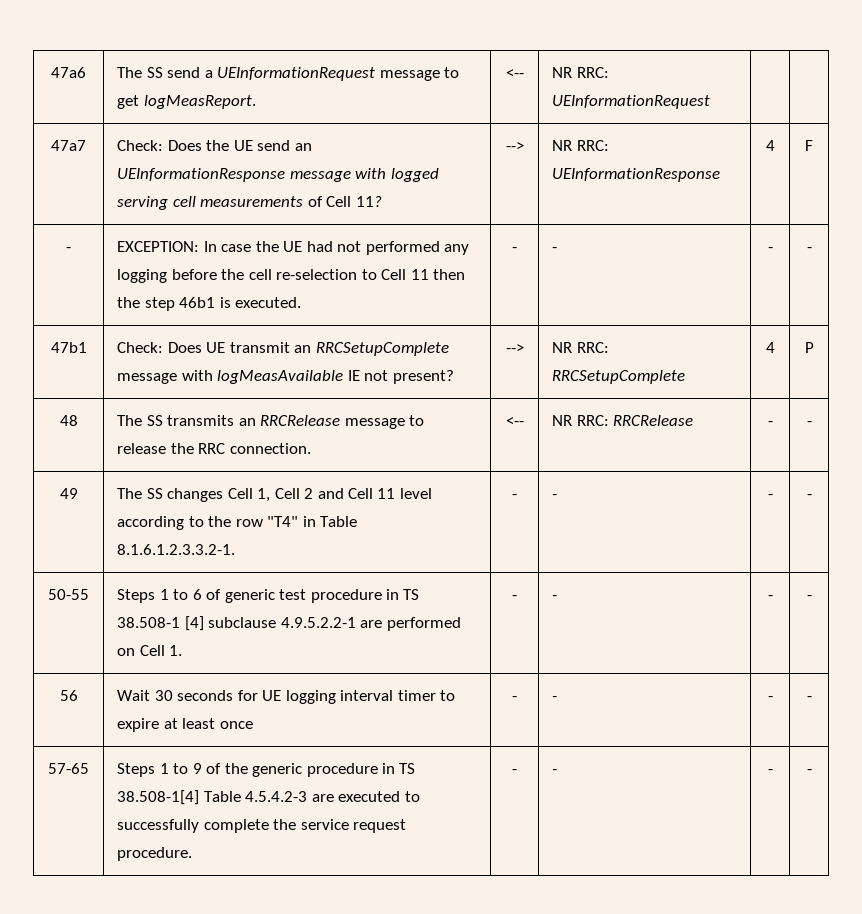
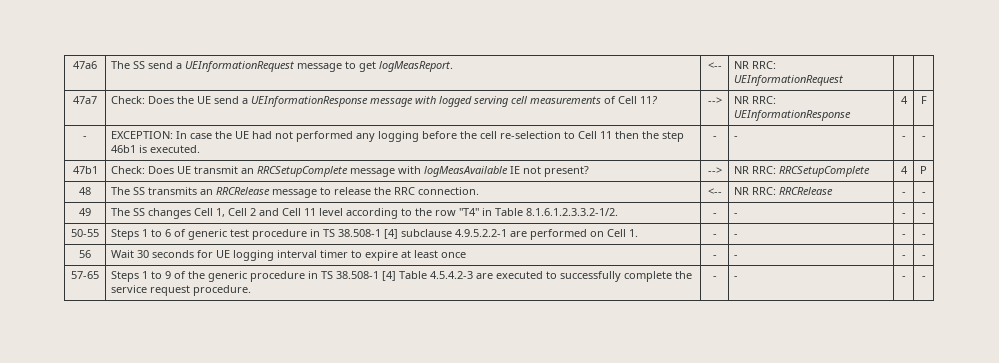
[294,143,312,151] an -> [242,98,249,104] a
[117,544,236,555] 8.1.6.1.2.3.3.2-1. -> [526,208,619,216] 8.1.6.1.2.3.3.2-1/2.
[117,790,200,805] 38.508-1[4] -> [336,271,397,281] 38.508-1 [4]

